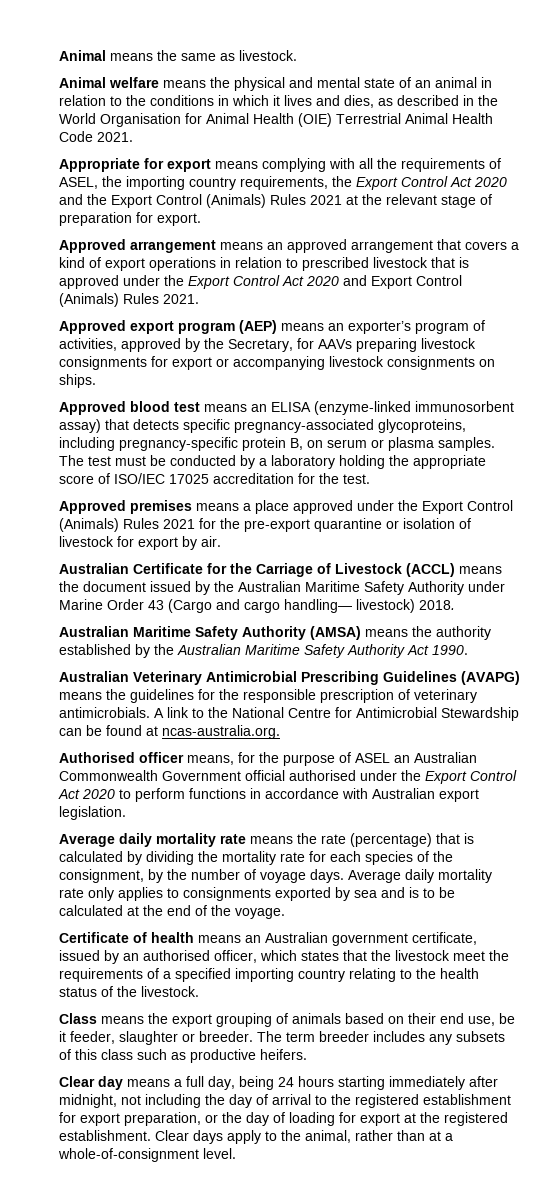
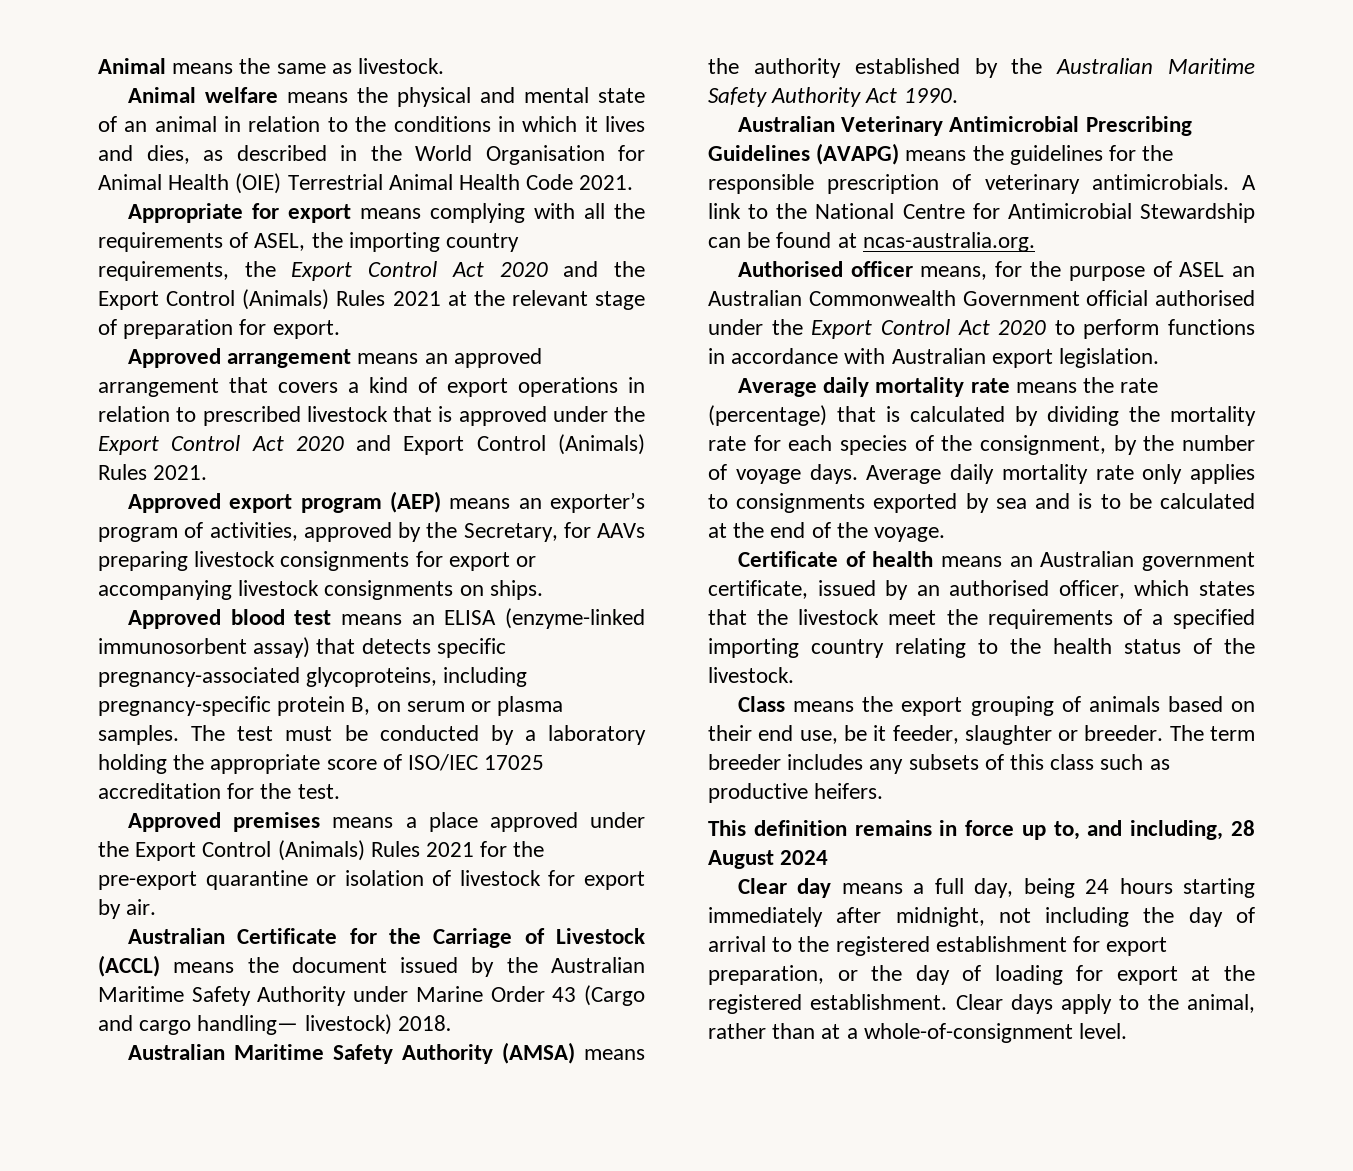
(307, 1054) none -> [708,820,1255,840] [708,850,829,869] // This definition remains in force up to, and including, 28 August 2024

